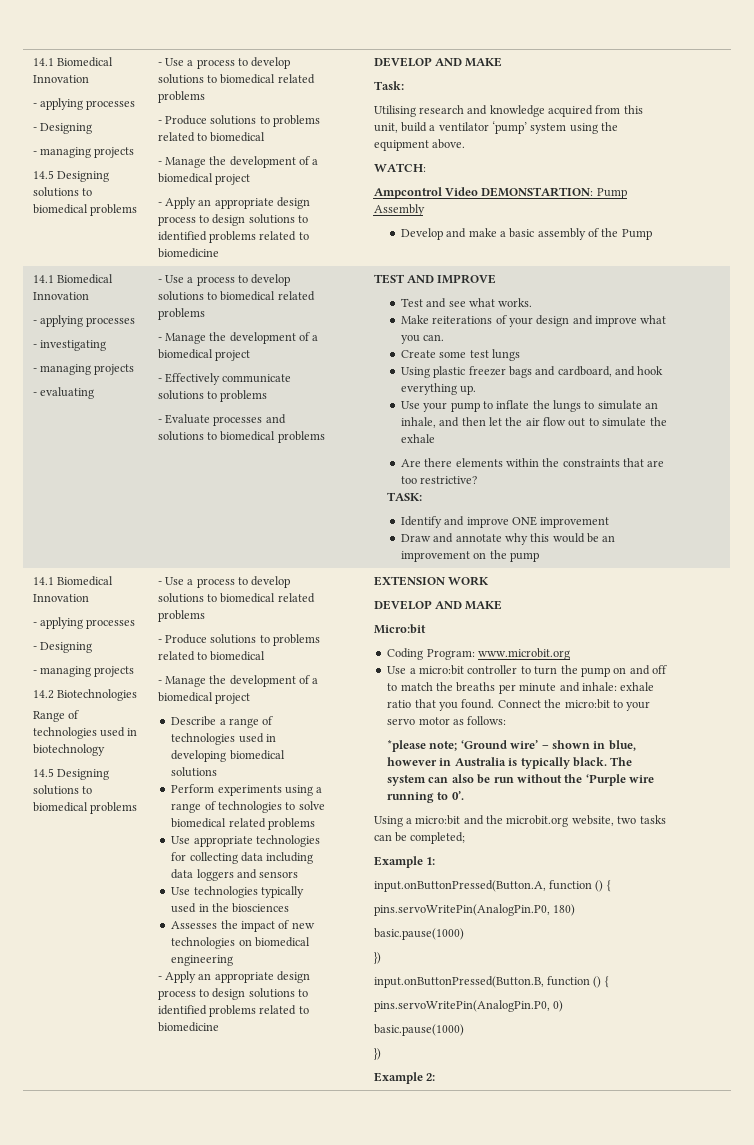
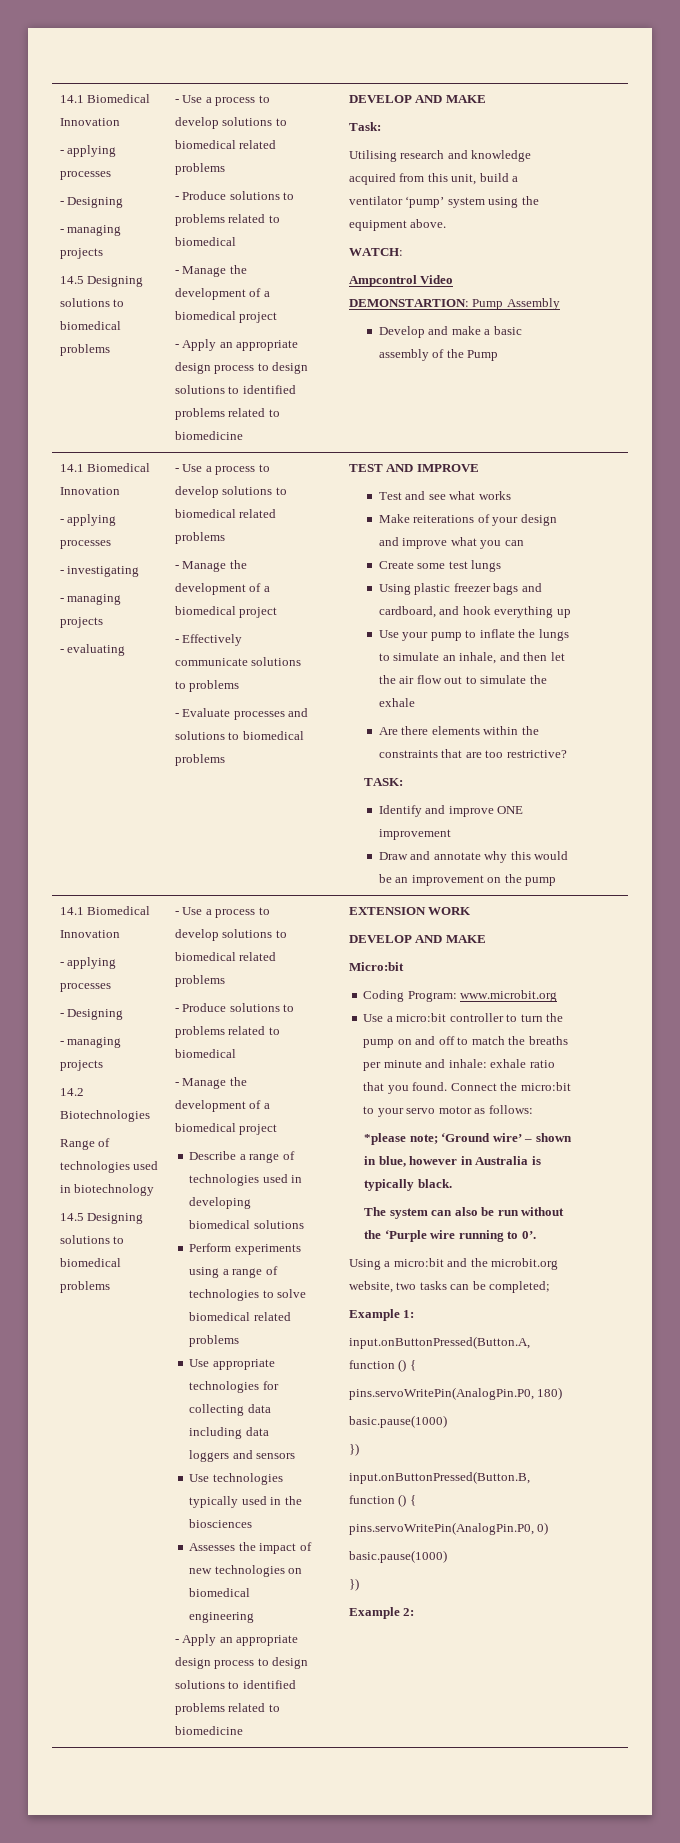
[498,298,533,307] works. -> [478,491,511,500] works
[423,334,445,341] can. -> [504,540,524,546] can
[460,385,477,395] up. -> [556,609,571,618] up
(607, 762) none -> (452, 1183) //

